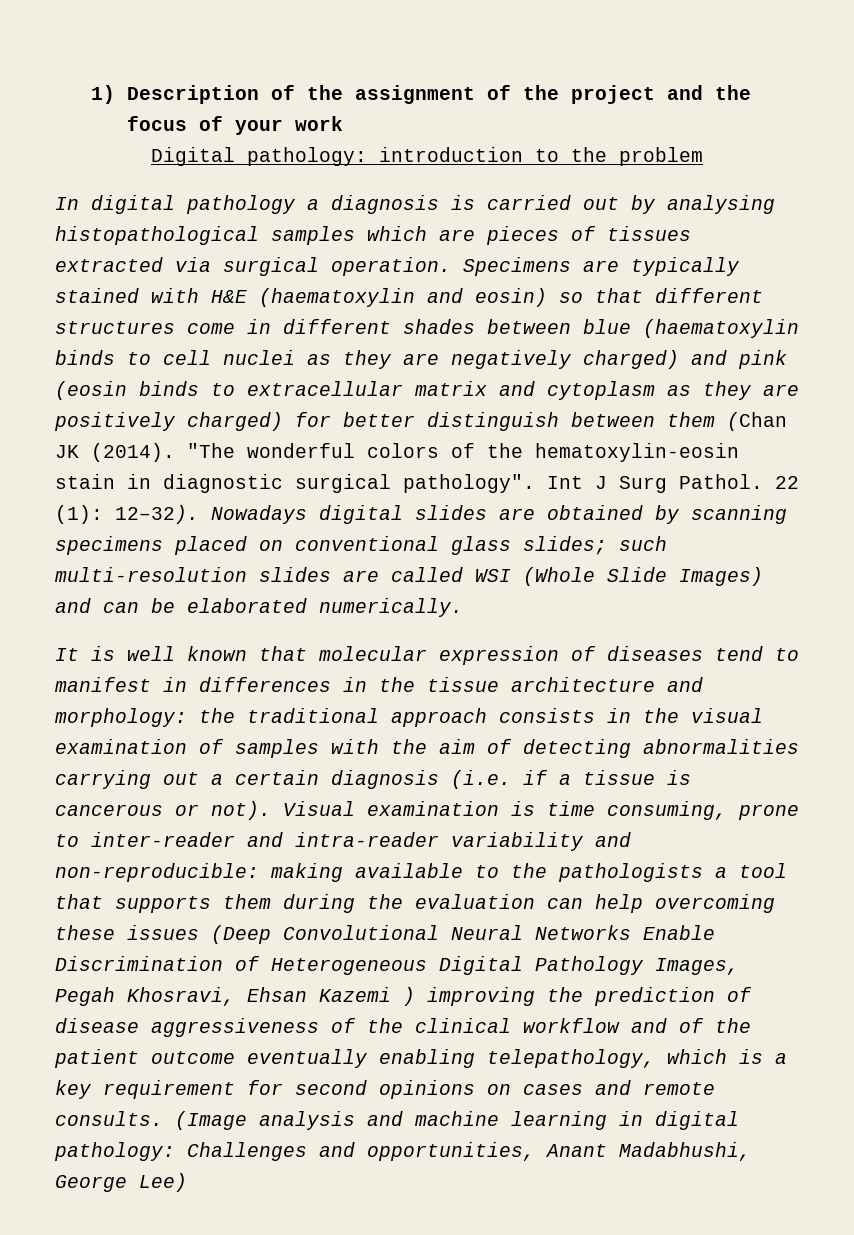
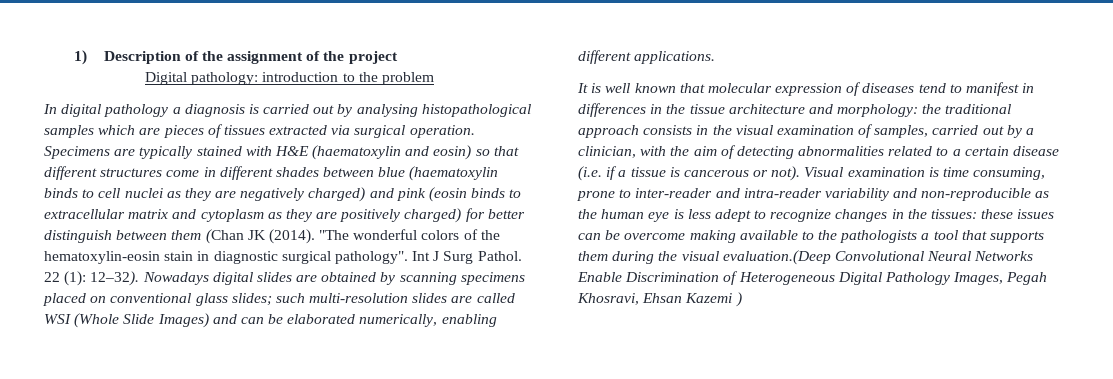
[667,85,752,100] [127,116,344,135] and the focus of your work -> (398, 57) none
[319,598,463,617] numerically. -> [359,314,497,327] [578,50,716,64] numerically, enabling different applications.
[235,739,319,758] samples -> [874,125,1035,138] [578,146,636,158] samples, carried out by a clinician,
[55,770,199,789] carrying out -> [888,146,949,156] related to
[331,770,439,789] diagnosis -> [1013,146,1060,156] disease
[55,863,259,882] non-reproducible: -> [921,188,1050,201] [578,209,1055,222] [578,230,686,240] non-reproducible as the human eye is less adept to recognize changes in the tissues: these issues can be overcome
[415,894,775,913] [55,925,271,944] evaluation can help overcoming these issues (Deep -> [681,250,831,265] visual evaluation.(Deep
[427,987,752,1006] [55,1018,751,1037] [54,1049,787,1068] [55,1080,715,1099] [55,1111,739,1130] [54,1142,751,1161] [55,1173,187,1192] improving the prediction of disease aggressiveness of the clinical workflow and of the patient outcome eventually enabling telepathology, which is a key requirement for second opinions on cases and remote consults. (Image analysis and machine learning in digital pathology: Challenges and opportunities, Anant Madabhushi, George Lee) -> (742, 299) none

